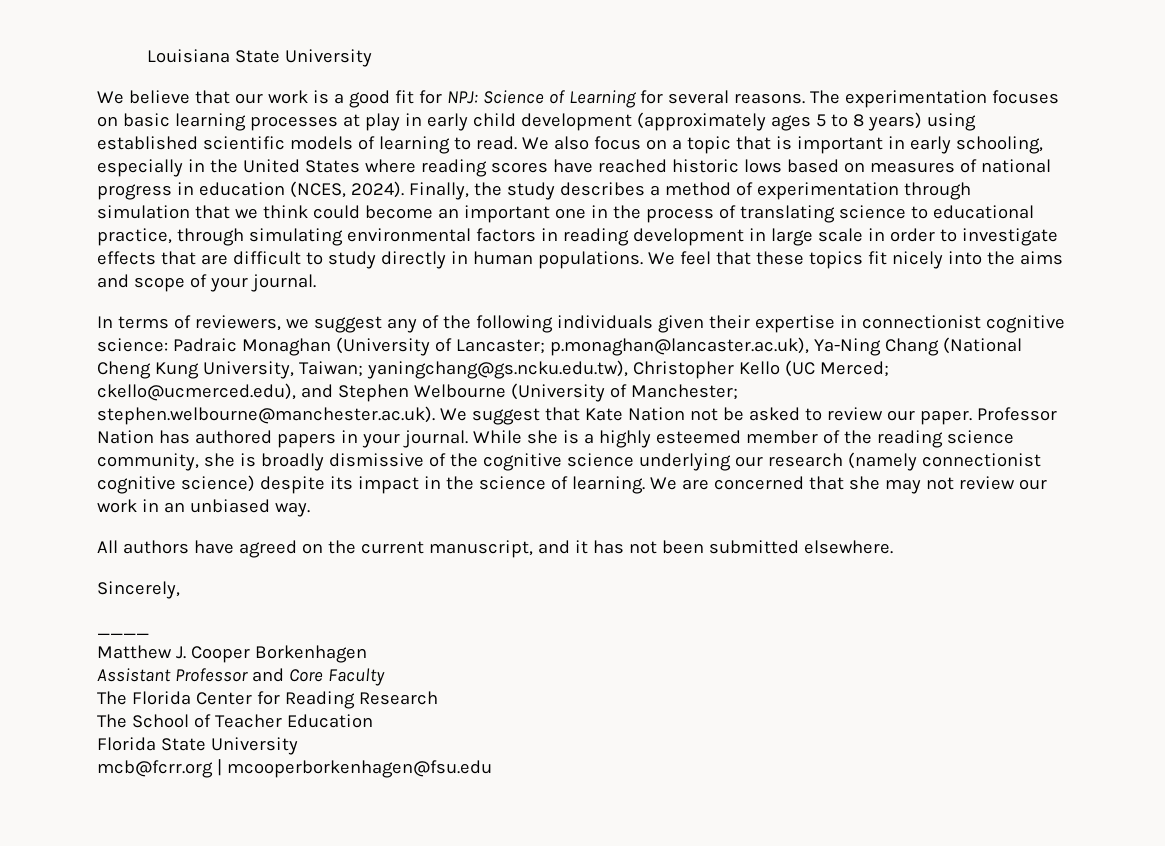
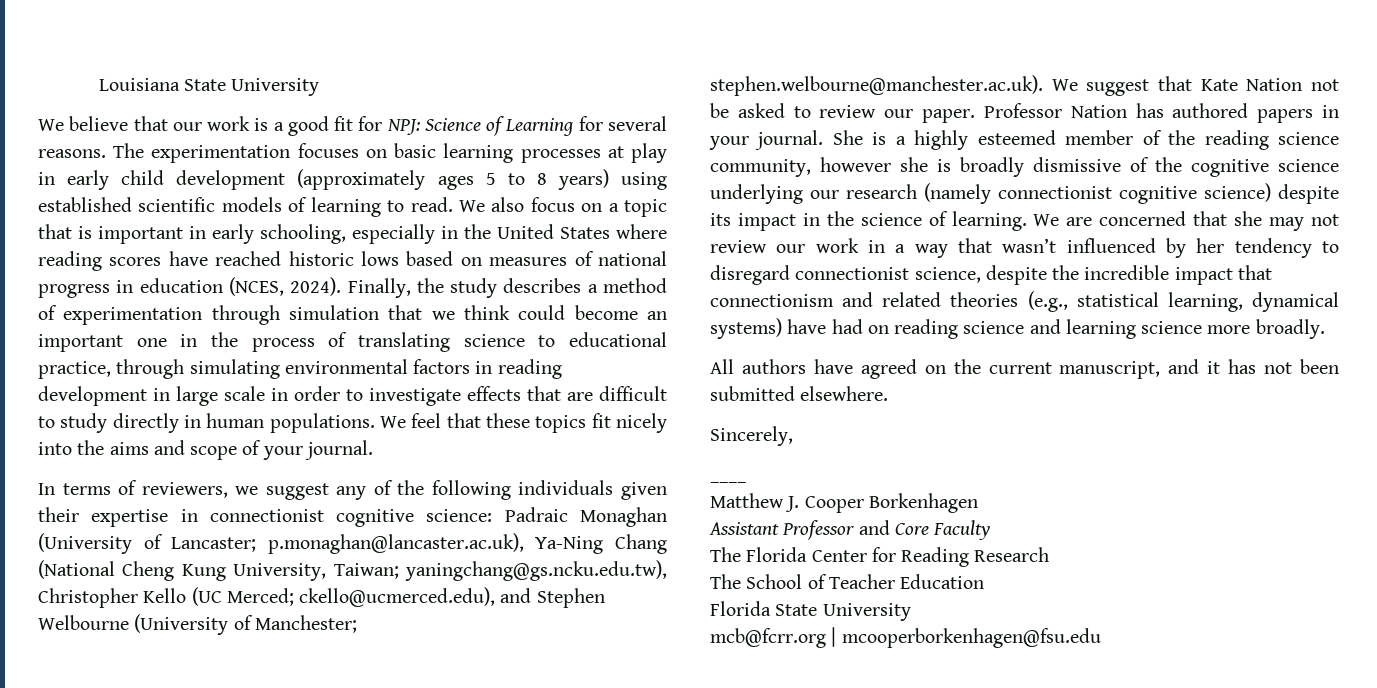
[472,430,558,444] While she -> [832,130,863,145] She
(199, 462) none -> [820,157,891,172] however
[163,499,310,517] an unbiased way. -> [895,238,1339,258] [710,265,1272,285] [710,291,1339,312] [710,318,1325,339] a way that wasn’t influenced by her tendency to disregard connectionist science, despite the incredible impact that connectionism and related theories (e.g., statistical learning, dynamical systems) have had on reading science and learning science more broadly.

